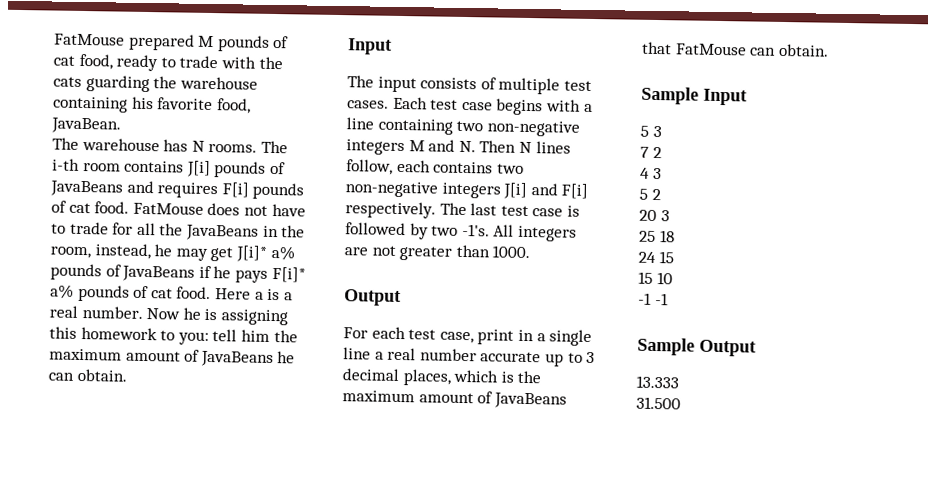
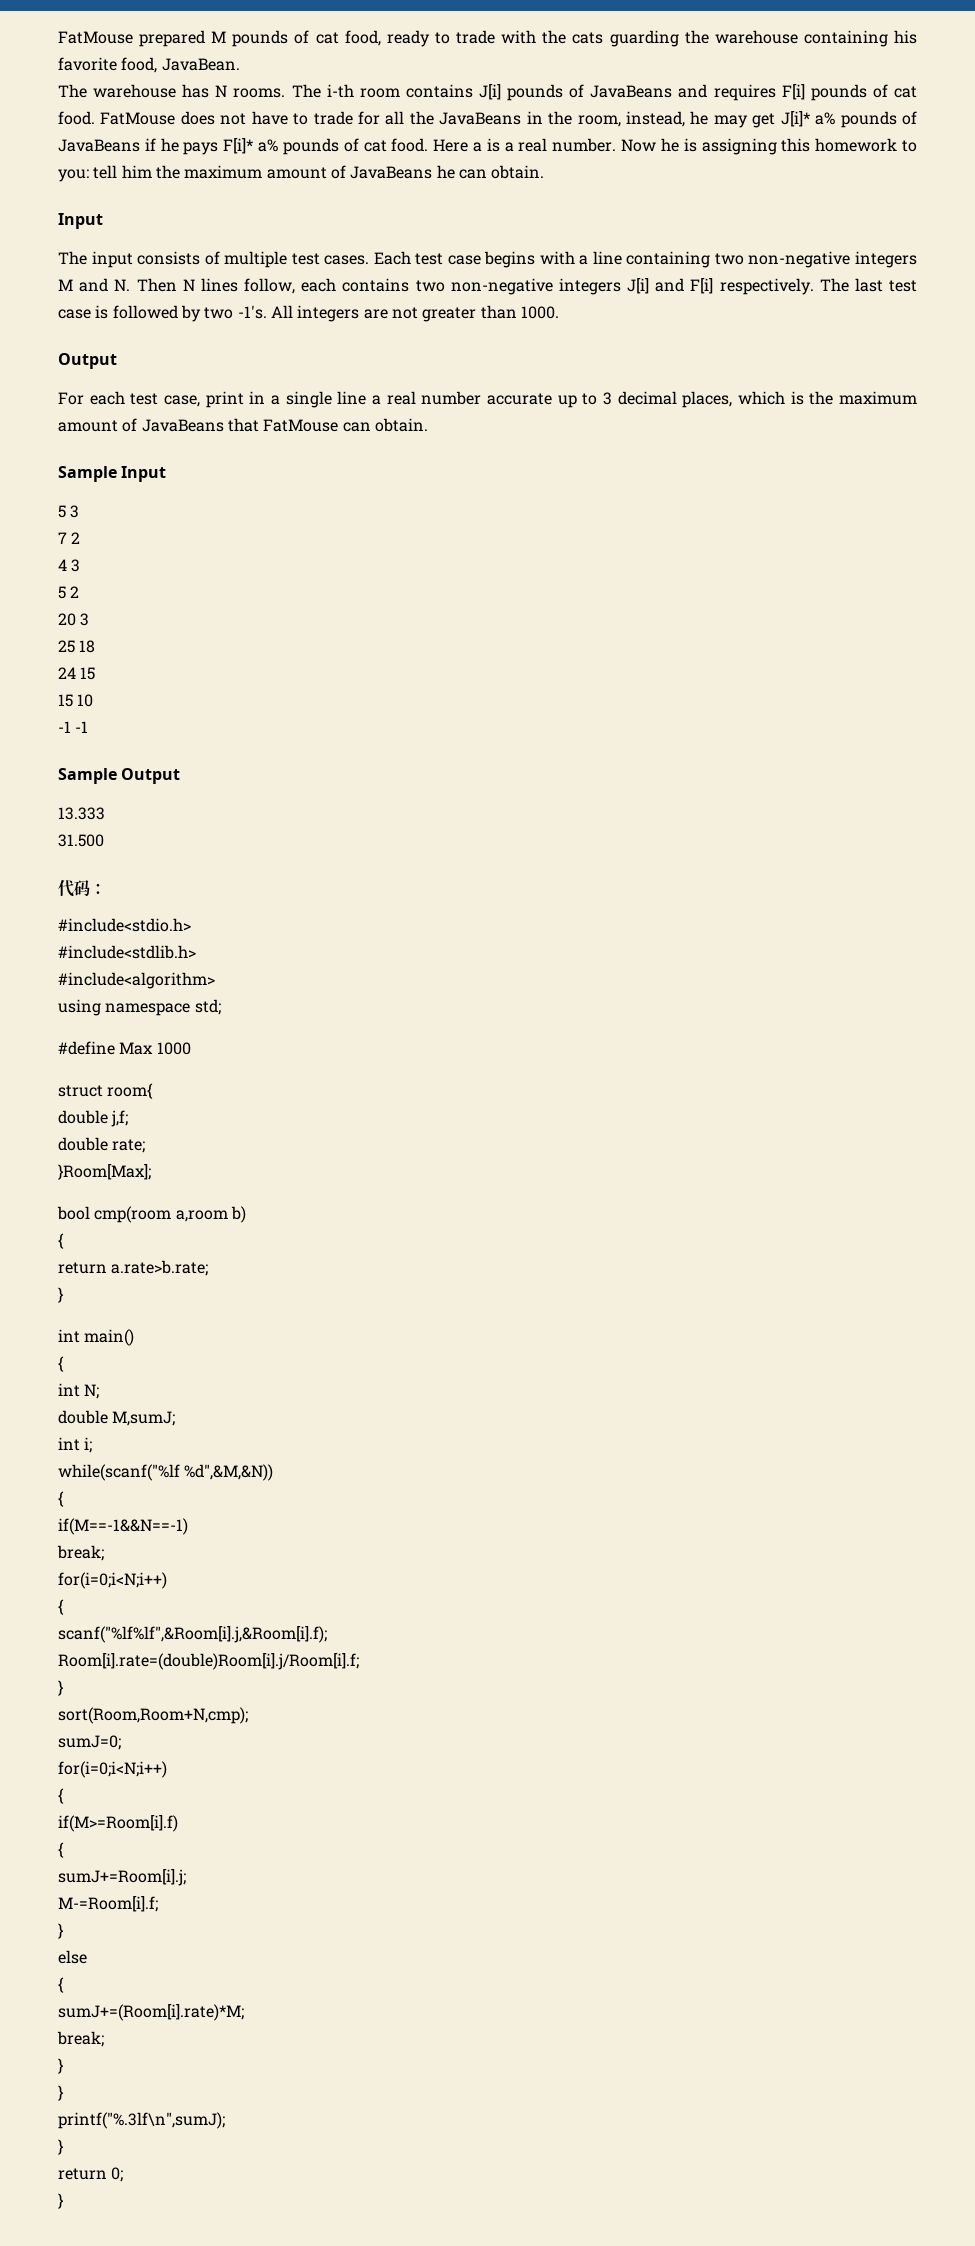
(681, 403) none -> [58,879,106,897] [58,918,191,932] [58,945,196,959] [58,972,215,989] [58,999,221,1016] [58,1041,191,1055] [58,1083,154,1099] [58,1110,129,1127] [58,1137,146,1153] [58,1164,151,1180] [57,1206,246,1223] [58,1233,64,1249] [58,1260,209,1276] [58,1287,63,1303] [58,1329,135,1346] [58,1356,64,1372] [58,1383,100,1399] [58,1410,176,1426] [58,1437,93,1453] [58,1464,274,1481] [58,1491,64,1507] [58,1518,188,1535] [57,1545,104,1561] [58,1572,167,1589] [58,1599,64,1615] [58,1626,327,1643] [58,1653,359,1670] [58,1680,63,1696] [58,1707,248,1724] [58,1735,121,1750] [58,1761,167,1778] [58,1788,64,1804] [58,1815,178,1832] [58,1842,64,1858] [58,1869,186,1886] [58,1896,158,1912] [58,1923,63,1939] [58,1950,87,1964] [58,1977,64,1993] [58,2004,244,2021] [57,2031,104,2047] [58,2058,63,2074] [58,2085,63,2101] [58,2112,225,2129] [58,2139,63,2155] [58,2167,124,2182] [58,2193,63,2209] // 代码： // #include<stdio.h> // #include<stdlib.h> // #include<algorithm> // using namespace std; // #define Max 1000 // struct room{ // double j,f; // double rate; // }Room[Max]; // bool cmp(room a,room b) // { // return a.rate>b.rate; // } // int main() // { // int N; // double M,sumJ; // int i; // while(scanf("%lf %d",&M,&N)) // { // if(M==-1&&N==-1) // break; // for(i=0;i<N;i++) // { // scanf("%lf%lf",&Room[i].j,&Room[i].f); // Room[i].rate=(double)Room[i].j/Room[i].f; // } // sort(Room,Room+N,cmp); // sumJ=0; // for(i=0;i<N;i++) // { // if(M>=Room[i].f) // { // sumJ+=Room[i].j; // M-=Room[i].f; // } // else // { // sumJ+=(Room[i].rate)*M; // break; // } // } // printf("%.3lf\n",sumJ); // } // return 0; // }

